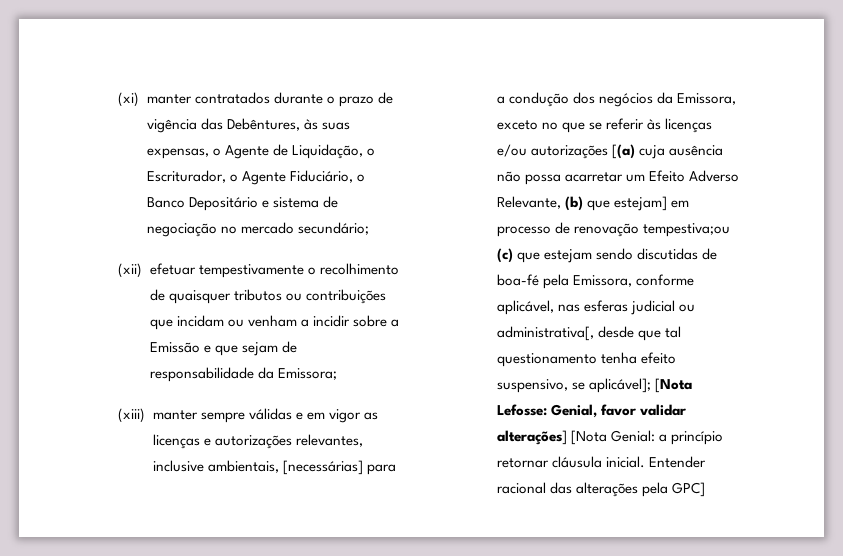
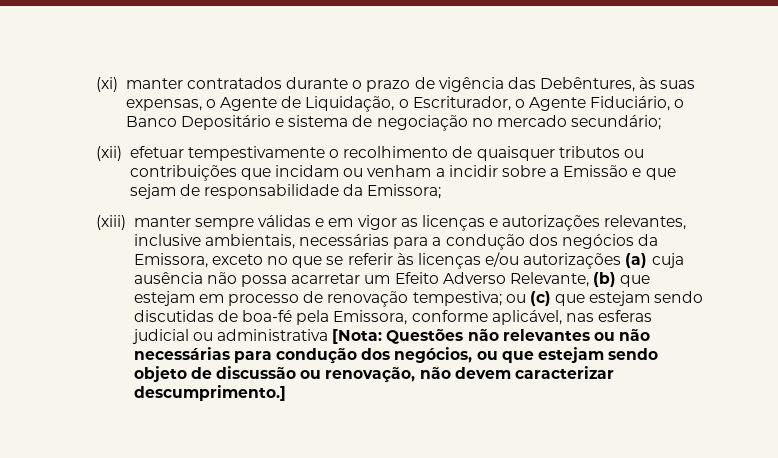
[282,460,363,475] [necessárias] -> [299,234,390,246] necessárias
[611,144,635,159] [(a) -> [625,253,648,268] (a)
[613,196,667,211] estejam] -> [133,291,195,306] estejam
[642,223,730,237] tempestiva;ou -> [412,291,526,306] tempestiva; ou
[496,326,681,341] [496,352,676,367] [496,378,692,393] [496,404,686,418] [496,430,723,445] [496,456,706,468] [496,482,705,497] administrativa[, desde que tal questionamento tenha efeito suspensivo, se aplicável]; [Nota Lefosse: Genial, favor validar alterações] [Nota Genial: a princípio retornar cláusula inicial. Entender racional das alterações pela GPC] -> [217,328,651,344] [133,347,659,364] [133,366,614,383] [133,385,286,401] administrativa [Nota: Questões não relevantes ou não necessárias para condução dos negócios, ou que estejam sendo objeto de discussão ou renovação, não devem caracterizar descumprimento.]

